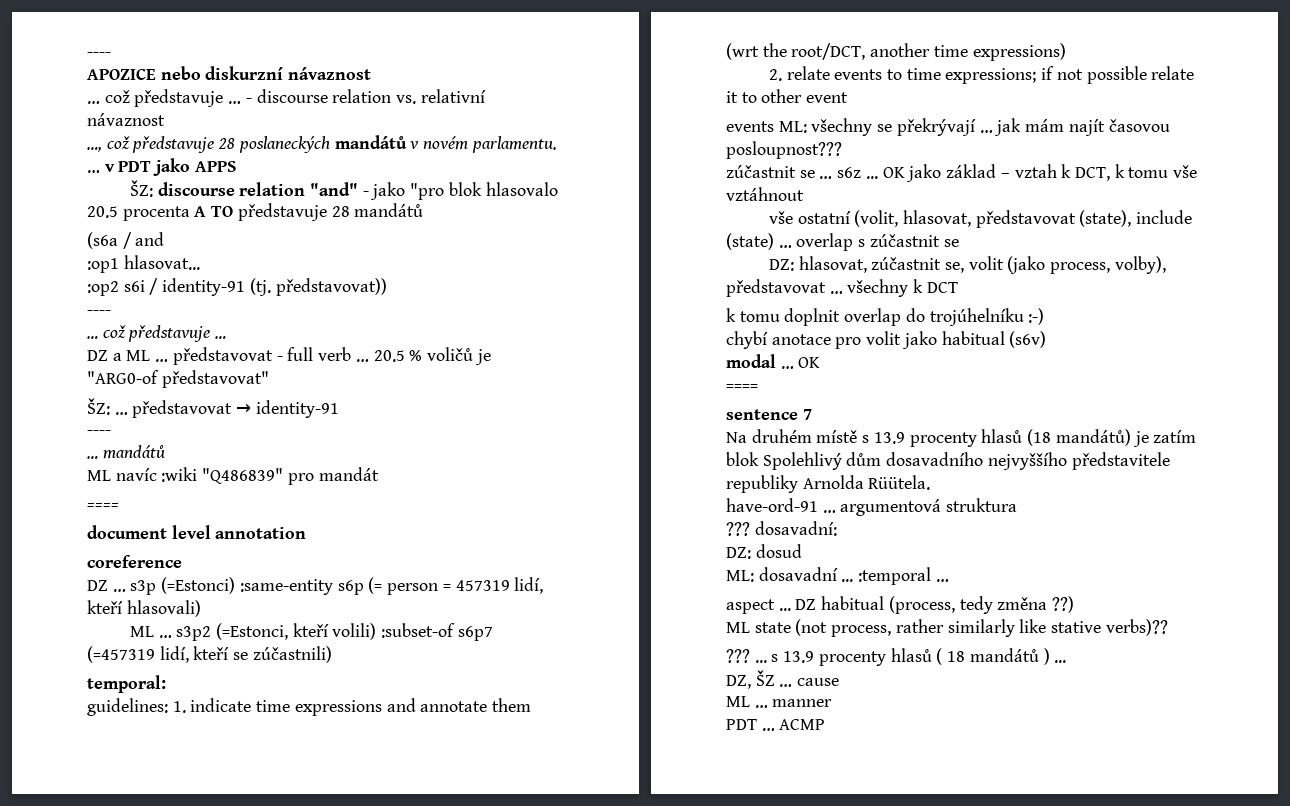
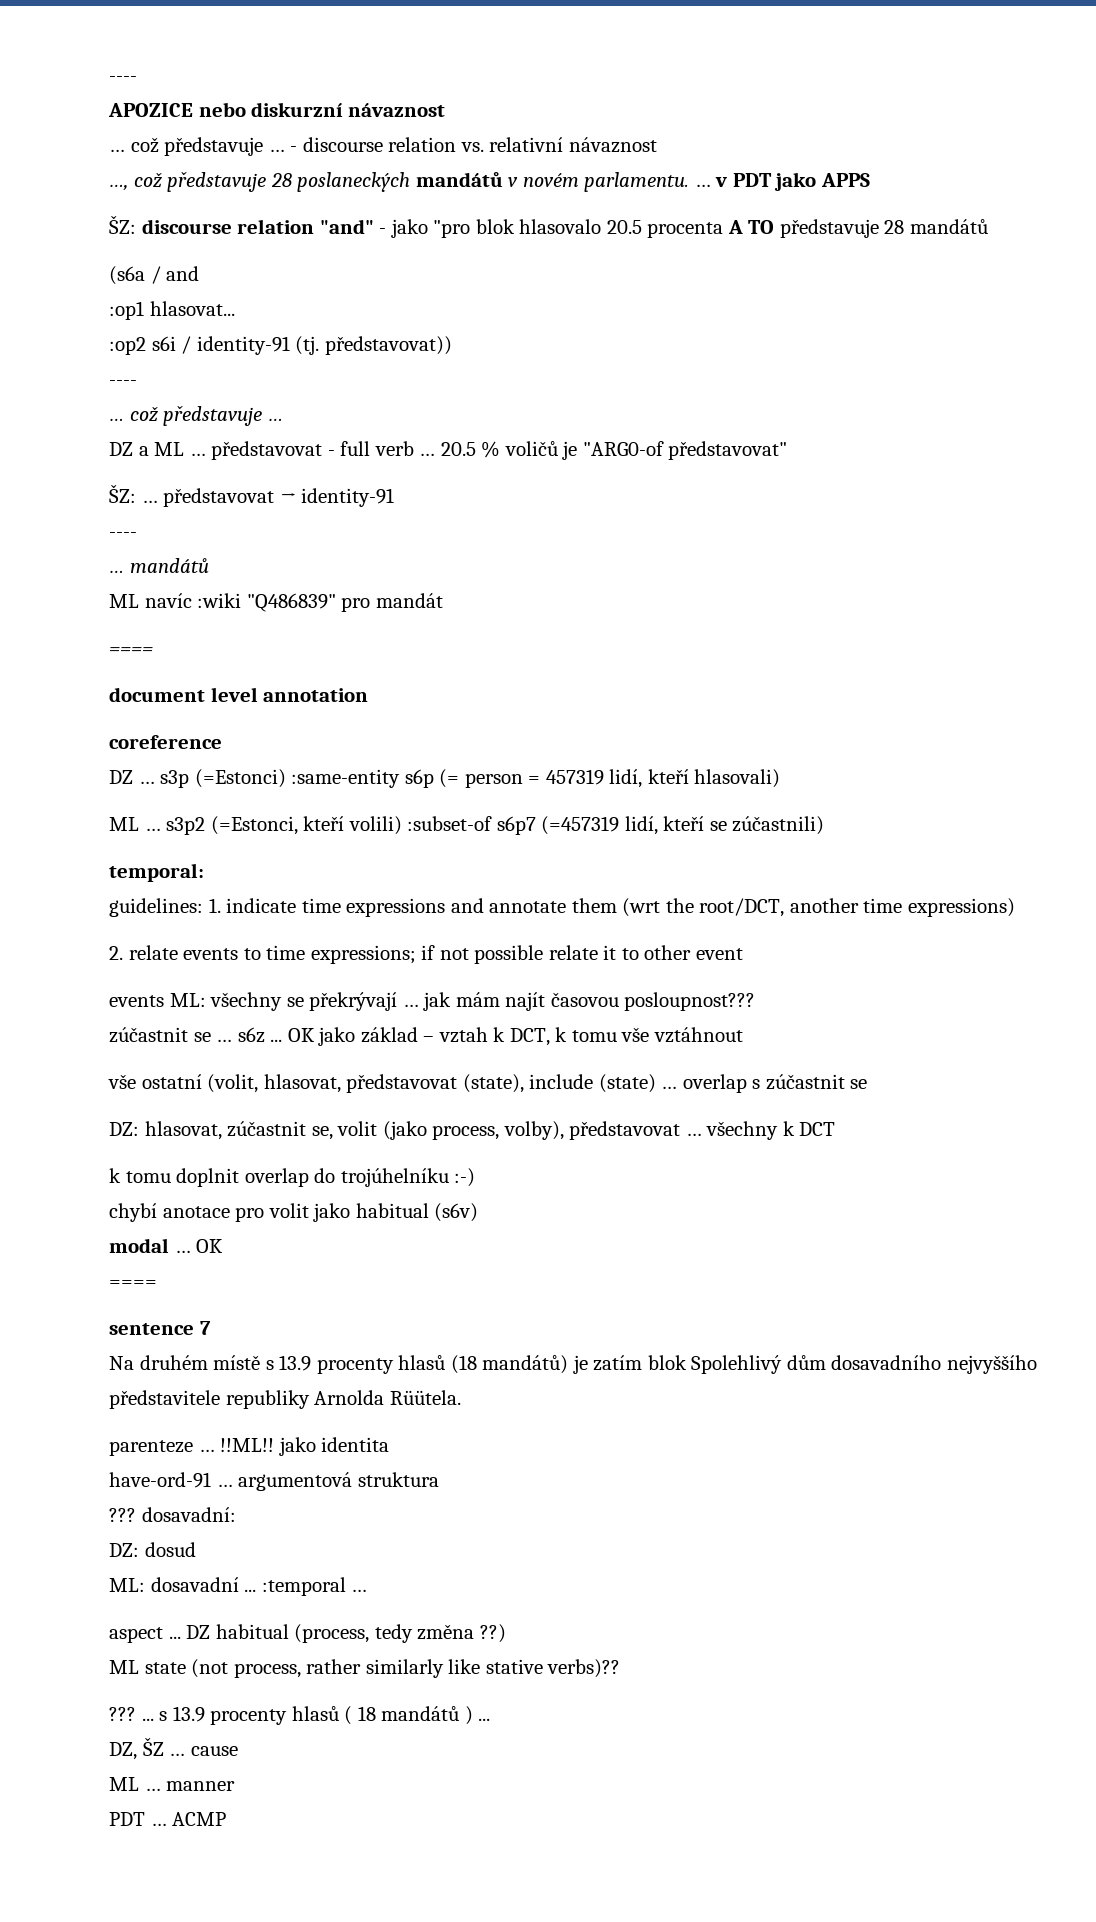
(931, 482) none -> [109,1437,390,1456] // parenteze … !!ML!! jako identita

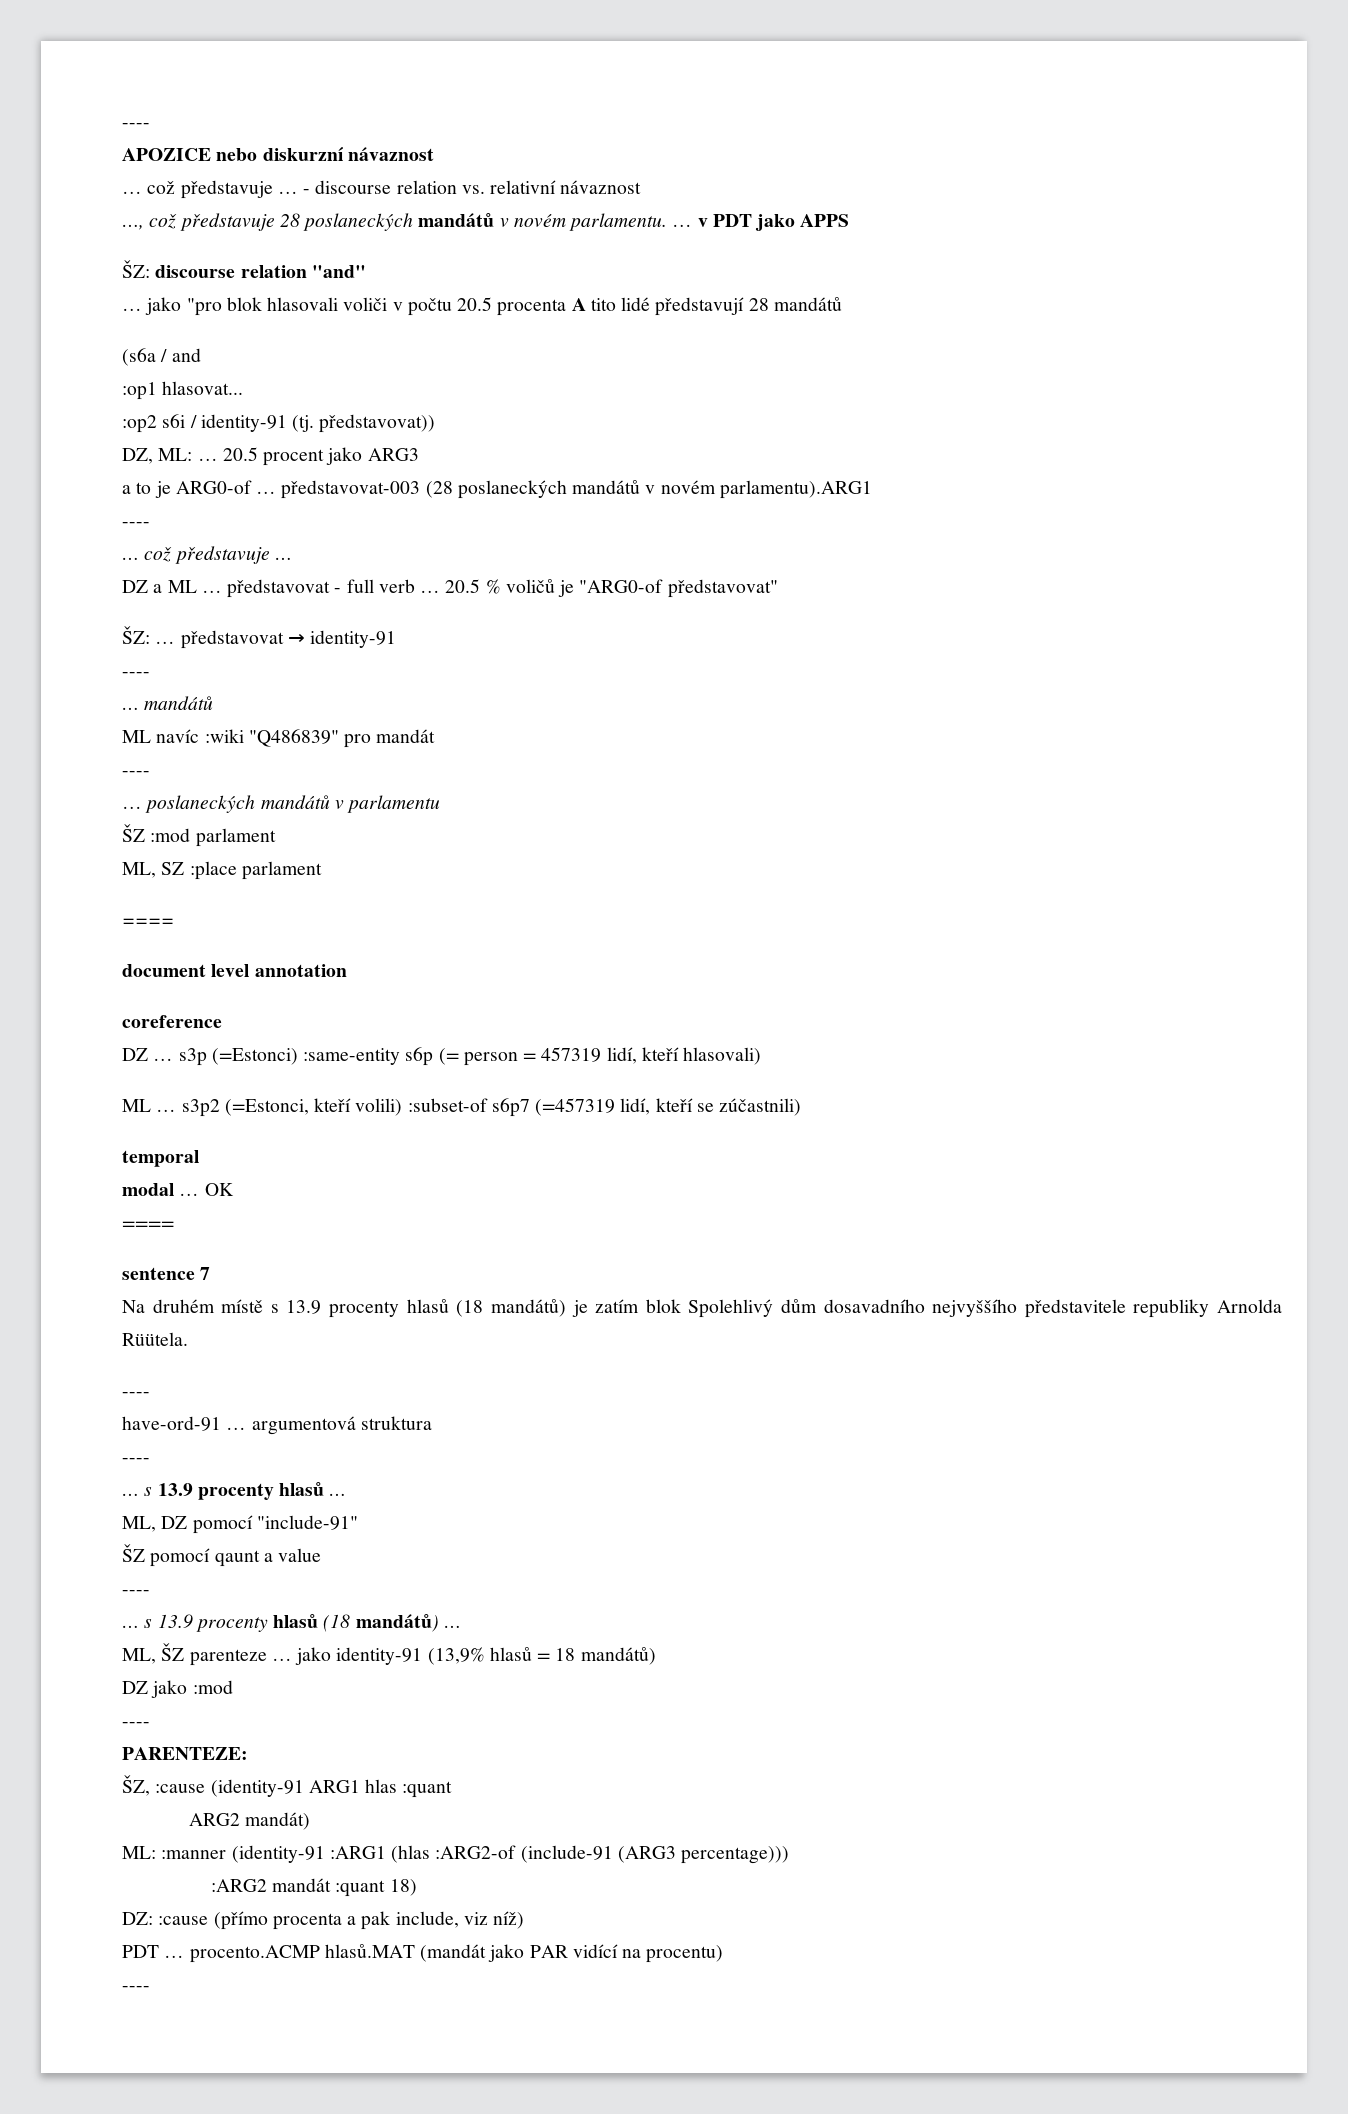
[379,228,387,234] - -> [122,308,142,311] // …
[519,219,879,238] hlasovalo 20.5 procenta A TO představuje -> [267,297,745,316] hlasovali voliči v počtu 20.5 procenta A tito lidé představují
(452, 345) none -> [122,447,419,466] [122,480,872,499] // DZ, ML: … 20.5 procent jako ARG3 // a to je ARG0-of … představovat-003 (28 poslaneckých mandátů v novém parlamentu).ARG1
(443, 600) none -> [122,771,150,776] [122,795,441,813] [122,824,276,847] [122,861,322,880] // ---- // … poslaneckých mandátů v parlamentu // ŠZ :mod parlament // ML, SZ :place parlament
[109,863,204,882] [109,898,1015,917] [109,945,743,964] [109,992,756,1011] [109,1027,744,1046] [108,1074,868,1093] [109,1121,836,1140] [109,1168,476,1187] [109,1203,479,1222] temporal: // guidelines: 1. indicate time expressions and annotate them (wrt the root/DCT, another time expressions) // 2. relate events to time expressions; if not possible relate it to other event // events ML: všechny se překrývají … jak mám najít časovou posloupnost??? // zúčastnit se … s6z ... OK jako základ – vztah k DCT, k tomu vše vztáhnout // vše ostatní (volit, hlasovat, představovat (state), include (state) … overlap s zúčastnit se // DZ: hlasovat, zúčastnit se, volit (jako process, volby), představovat … všechny k DCT // k tomu doplnit overlap do trojúhelníku :-) // chybí anotace pro volit jako habitual (s6v) -> [122,1150,199,1167] temporal
[109,1437,390,1456] parenteze … !!ML!! jako identita -> [122,1392,150,1397] ----
[109,1507,236,1522] [109,1542,196,1557] [109,1577,368,1596] [109,1624,506,1643] [109,1659,621,1678] [109,1706,491,1725] [109,1737,238,1760] [109,1777,236,1791] [109,1812,227,1826] ??? dosavadní: // DZ: dosud // ML: dosavadní ... :temporal … // aspect ... DZ habitual (process, tedy změna ??) // ML state (not process, rather similarly like stative verbs)?? // ??? ... s 13.9 procenty hlasů ( 18 mandátů ) ... // DZ, ŠZ … cause // ML … manner // PDT … ACMP -> [122,1458,150,1463] [122,1482,347,1500] [122,1515,358,1534] [122,1544,322,1567] [122,1590,150,1595] [122,1614,461,1632] [122,1643,656,1666] [122,1680,233,1698] [122,1722,150,1727] [122,1747,248,1760] [122,1775,453,1798] [188,1812,310,1830] [122,1845,790,1864] [210,1878,417,1897] [122,1911,525,1930] [122,1944,724,1963] [122,1986,150,1991] ---- // … s 13.9 procenty hlasů … // ML, DZ pomocí "include-91" // ŠZ pomocí qaunt a value // ---- // … s 13.9 procenty hlasů (18 mandátů) … // ML, ŠZ parenteze … jako identity-91 (13,9% hlasů = 18 mandátů) // DZ jako :mod // ---- // PARENTEZE: // ŠZ, :cause (identity-91 ARG1 hlas :quant // ARG2 mandát) // ML: :manner (identity-91 :ARG1 (hlas :ARG2-of (include-91 (ARG3 percentage))) // :ARG2 mandát :quant 18) // DZ: :cause (přímo procenta a pak include, viz níž) // PDT … procento.ACMP hlasů.MAT (mandát jako PAR vidící na procentu) // ----

